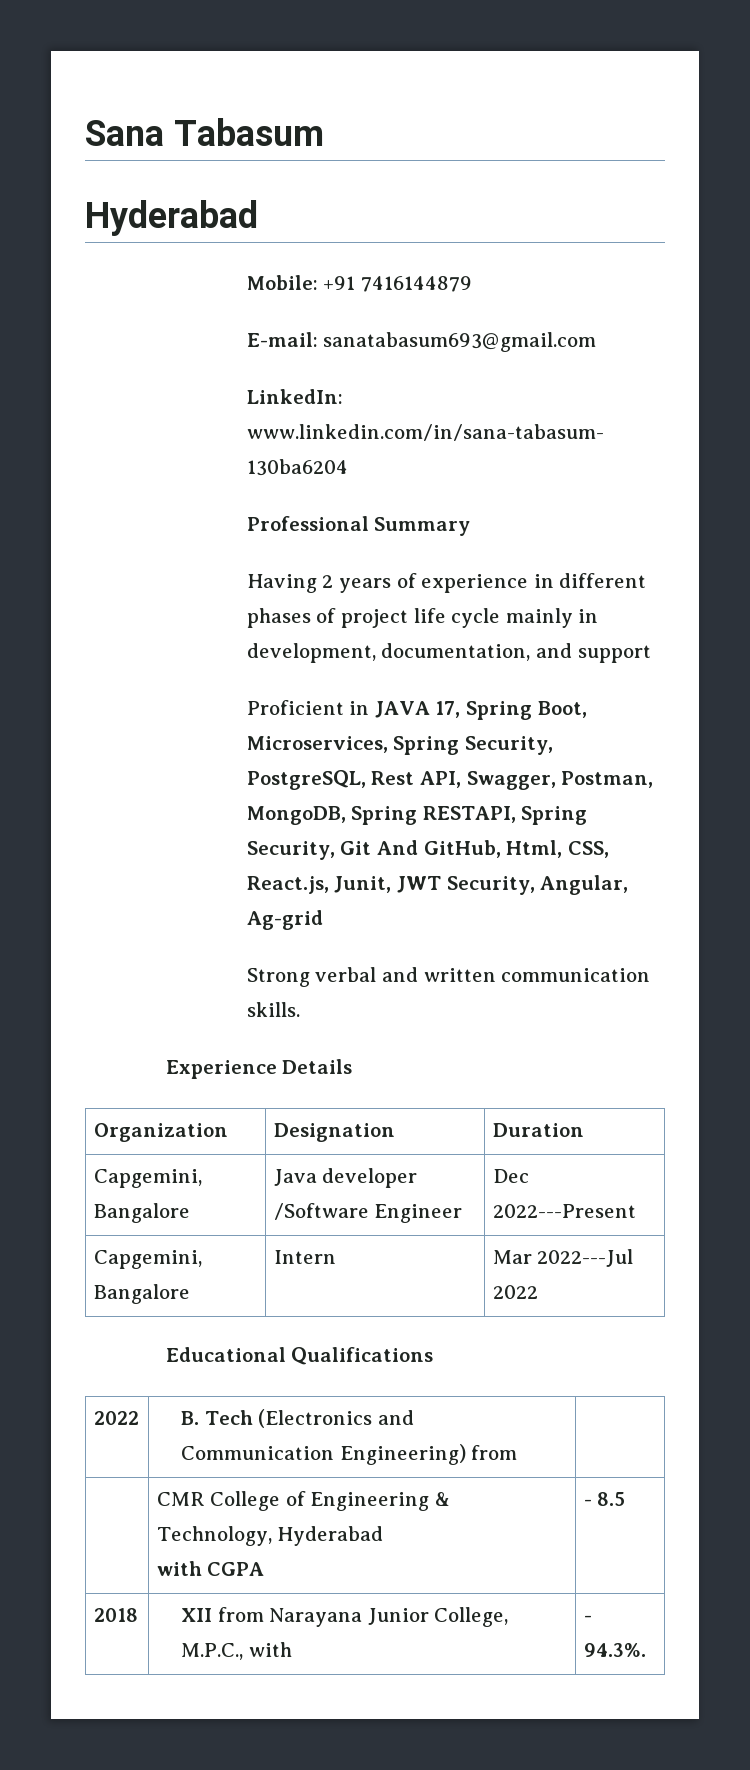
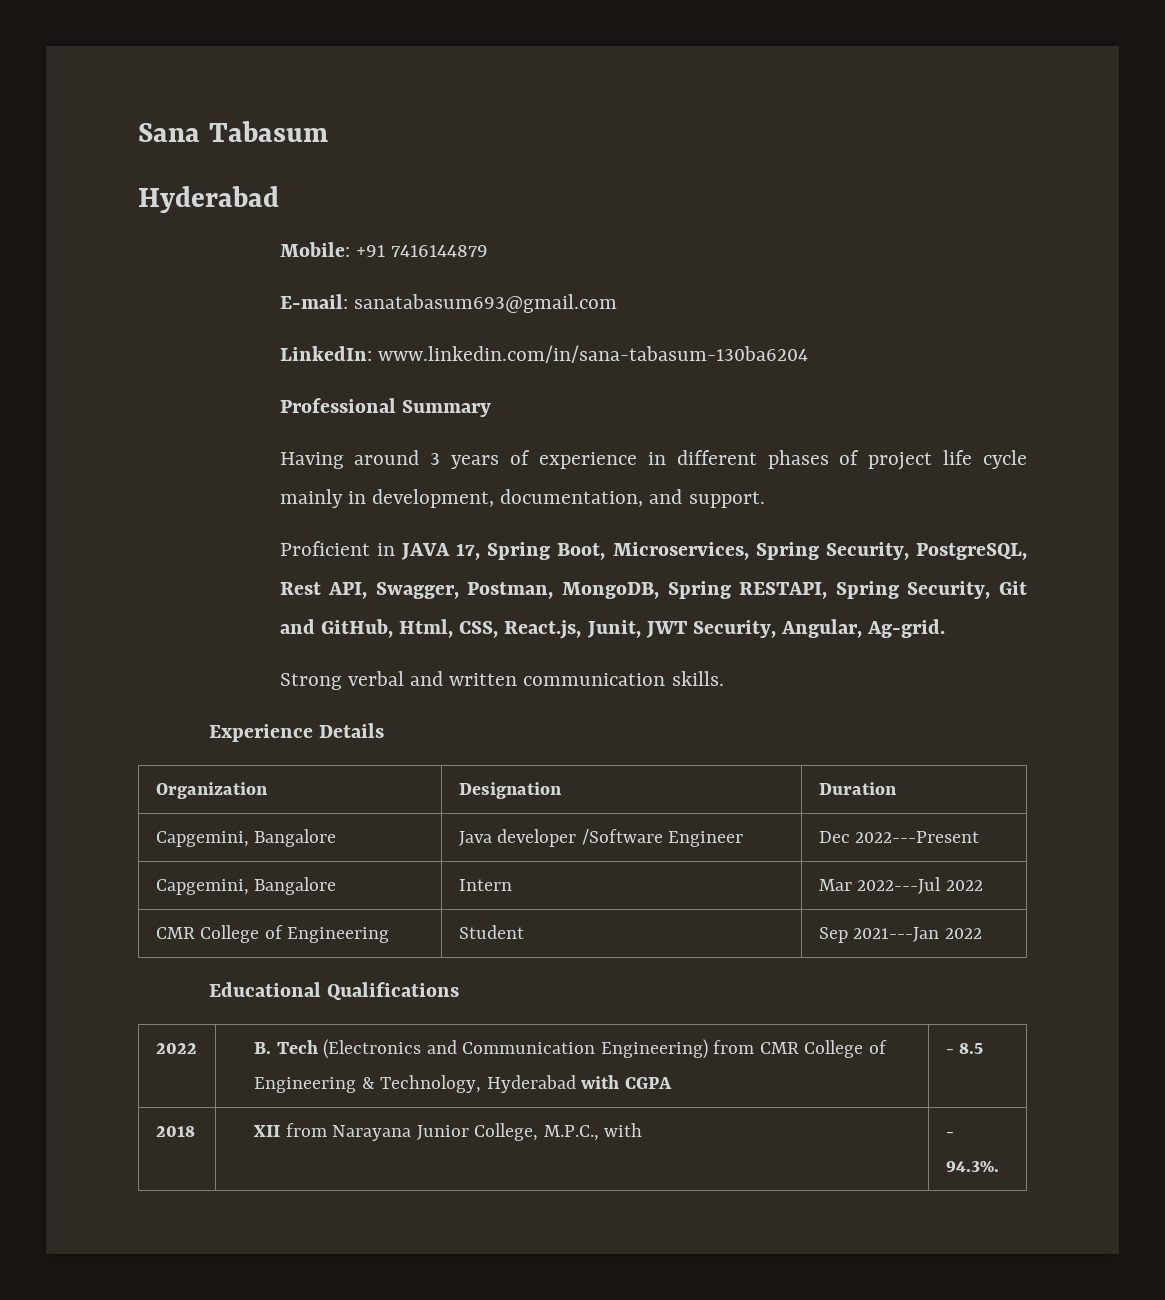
[322,575,334,588] 2 -> [354,450,441,465] around 3
[577,645,651,663] support -> [688,491,765,508] support.
[376,840,418,855] And -> [279,619,315,634] and
[246,910,323,930] Ag-grid -> [867,619,946,638] Ag-grid.
(538, 1292) none -> [155,925,390,943] [458,925,524,939] [818,927,982,943] // CMR College of Engineering | Student | Sep 2021---Jan 2022
(518, 1452) | // | -> (755, 1047) none
(384, 1536) // -> (576, 1084) none

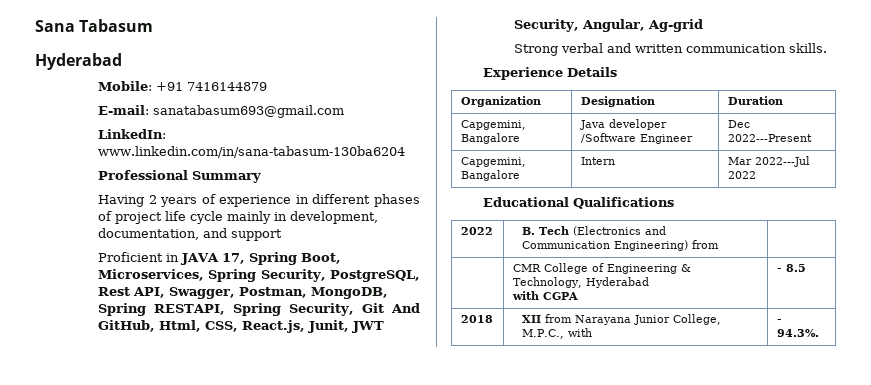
[354,450,441,465] around 3 -> [148,195,157,204] 2
[688,491,765,508] support. -> [231,229,283,241] support
[279,619,315,634] and -> [391,303,420,313] And
[867,619,946,638] Ag-grid. -> [648,19,704,32] Ag-grid
[155,925,390,943] [458,925,524,939] [818,927,982,943] // CMR College of Engineering | Student | Sep 2021---Jan 2022 -> (756, 175) none
(755, 1047) none -> (720, 244) | // |
(576, 1084) none -> (649, 282) //

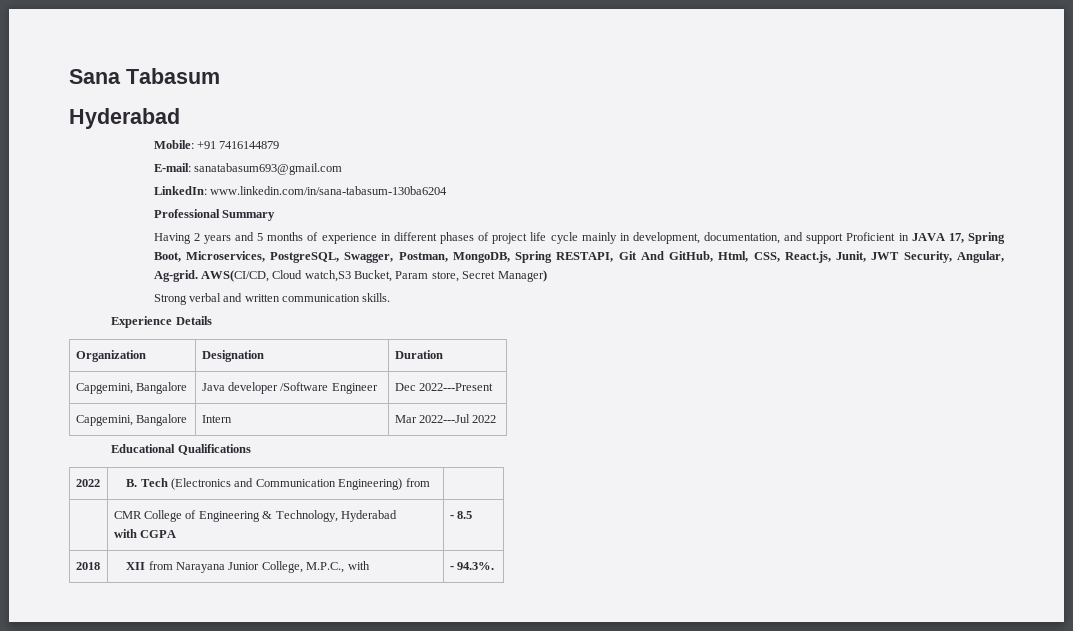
(198, 202) none -> [234,232,304,241] and 5 months
(283, 235) // -> (844, 238) none
[208,269,420,282] [98,287,166,298] Spring Security, PostgreSQL, Rest API, -> [270,252,340,263] PostgreSQL,
[233,303,355,316] Spring Security, -> (614, 257) none
[648,19,704,32] Ag-grid -> [153,270,547,282] Ag-grid. AWS(CI/CD, Cloud watch,S3 Bucket, Param store, Secret Manager)

